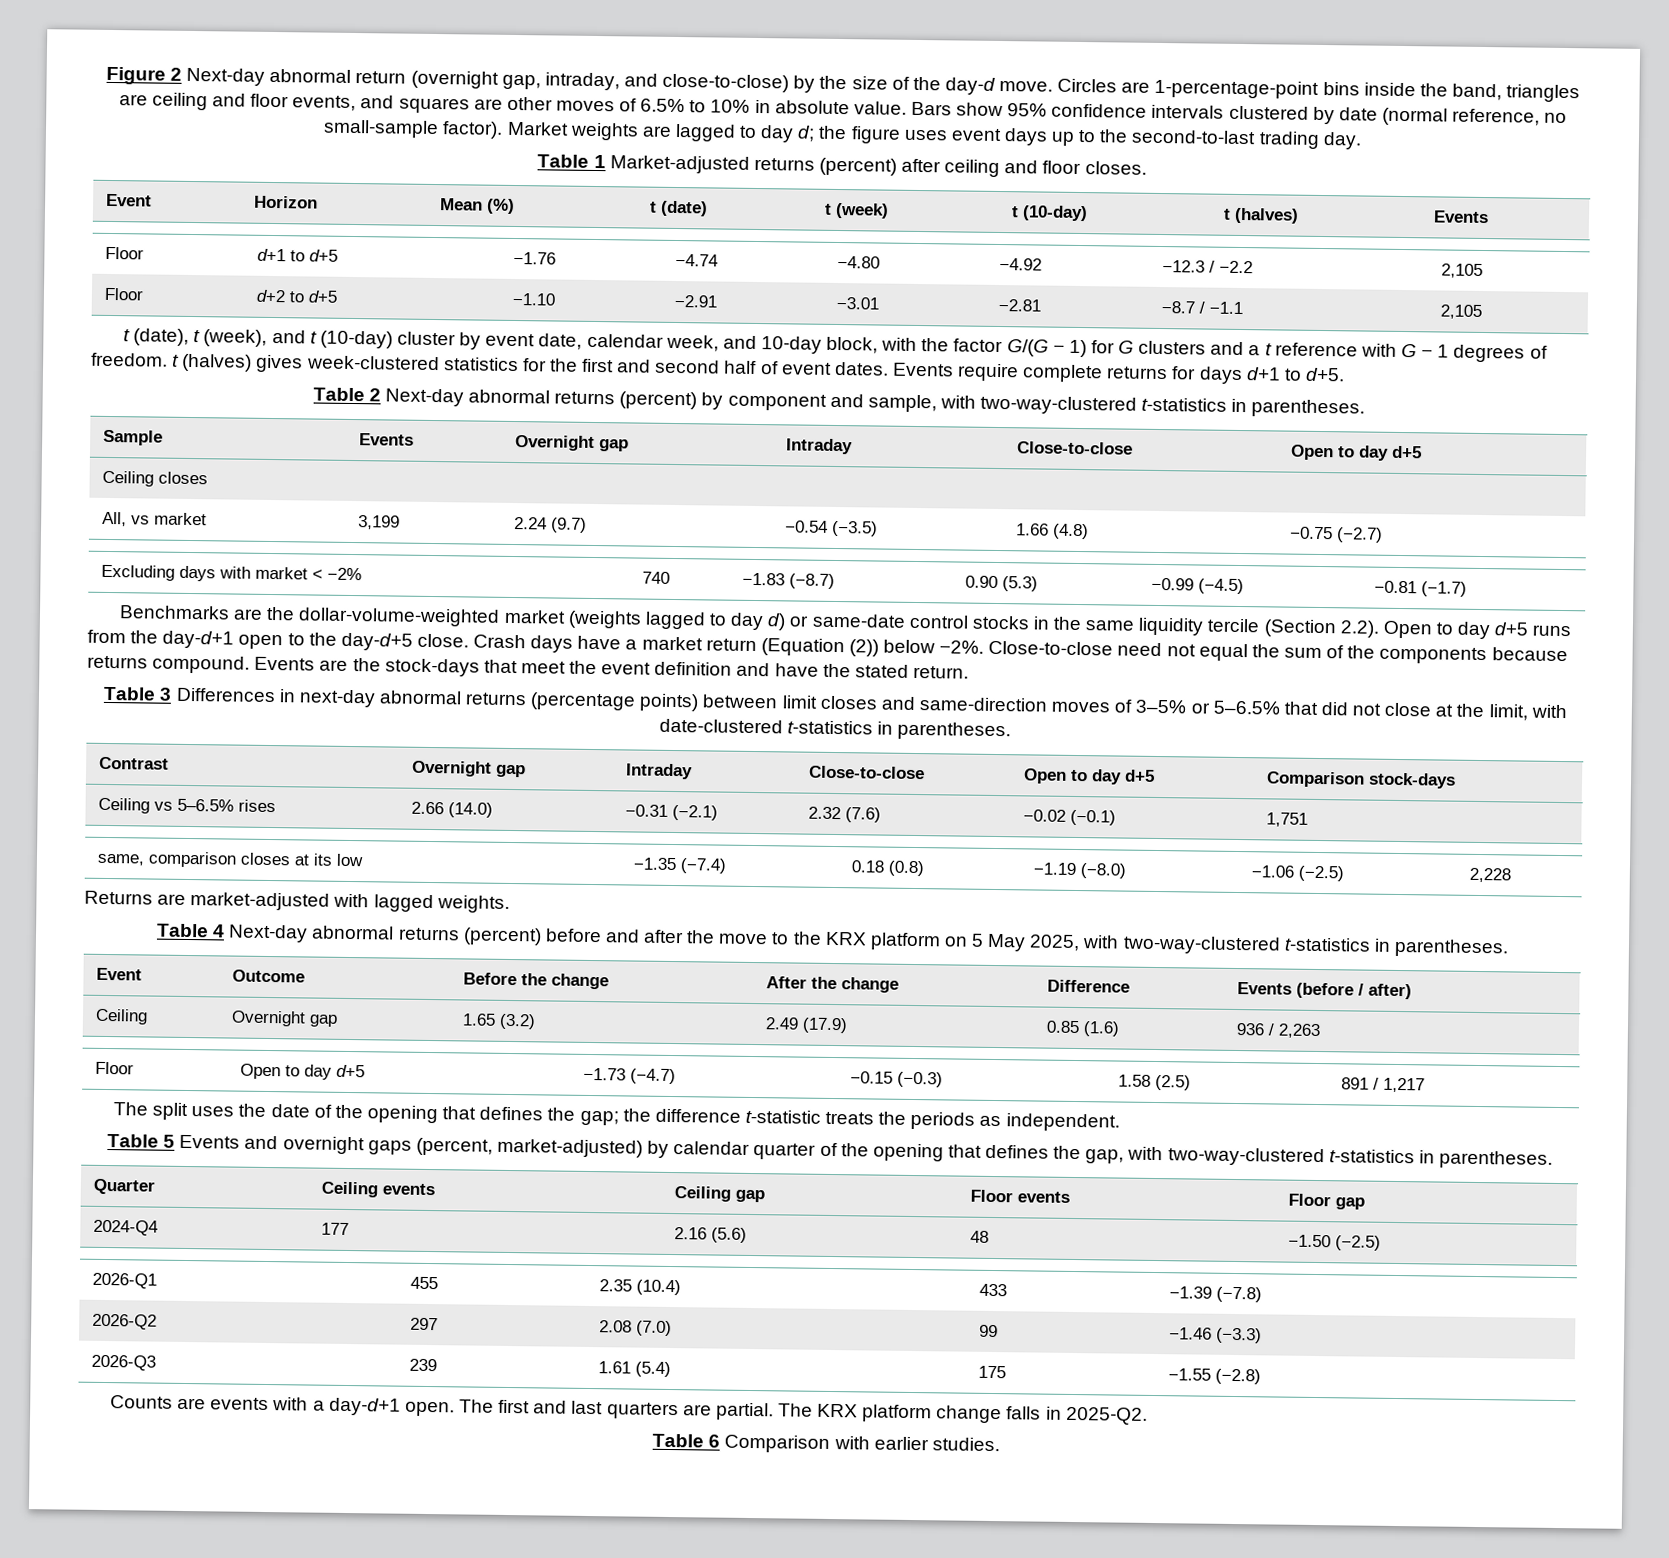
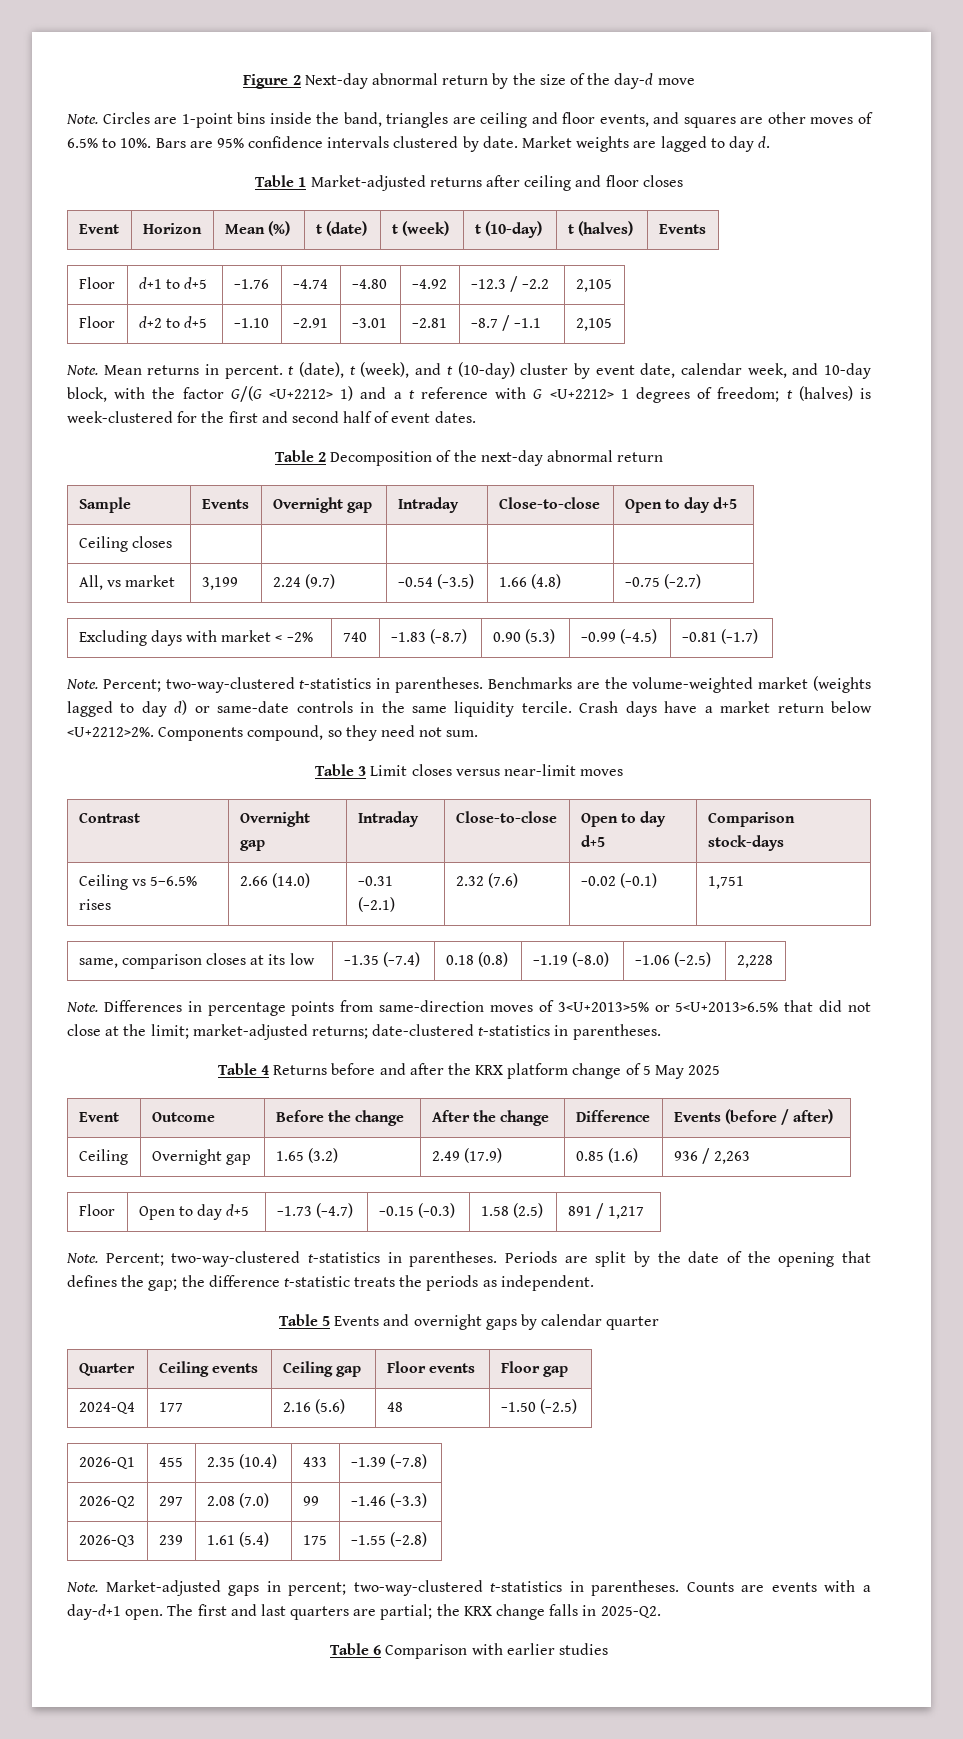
[410,70,790,93] (overnight gap, intraday, and close-to-close) -> (489, 80) none
[999,80,1054,92] move. -> [657,78,695,85] [66,114,98,124] move // Note.
[1154,79,1320,99] 1-percentage-point -> [181,113,233,128] 1-point
[710,99,1004,117] 10% in absolute value. Bars show -> [120,138,213,148] 10%. Bars are
[1338,107,1568,126] [323,119,504,139] date (normal reference, no small-sample factor). -> [482,136,518,148] date.
[797,125,1362,150] d; the figure uses event days up to the second-to-last trading day. -> [758,136,771,148] d.
[818,157,897,176] (percent) -> (482, 182) none
[1084,161,1147,175] closes. -> [642,175,683,187] closes
(1483, 311) none -> [66,364,283,379] Note. Mean returns in percent.
[1052,339,1207,358] − 1) for G clusters -> [269,386,354,401] <U+2212> 1)
[1421,350,1434,358] − -> [549,389,614,399] <U+2212>
[91,352,519,373] freedom. t (halves) gives week-clustered statistics -> [717,386,872,402] [67,411,173,423] freedom; t (halves) is week-clustered
[892,362,1345,385] [312,387,1366,418] Events require complete returns for days d+1 to d+5. // Table 2 Next-day abnormal returns (percent) by component and sample, with two-way-clustered t-statistics in parentheses. -> [274,450,664,466] // Table 2 Decomposition of the next-day abnormal return
(1468, 589) none -> [66,677,484,693] Note. Percent; two-way-clustered t-statistics in parentheses.
[298,607,501,627] dollar-volume-weighted -> [632,677,754,693] volume-weighted
[908,614,1030,630] control stocks -> [296,701,353,713] controls
[1207,618,1572,640] [87,629,469,651] tercile (Section 2.2). Open to day d+5 runs from the day-d+1 open to the day-d+5 close. -> [521,701,572,713] tercile.
[760,638,1568,665] [87,655,969,679] [103,686,1567,721] [658,718,1012,741] (Equation (2)) below −2%. Close-to-close need not equal the sum of the components because returns compound. Events are the stock-days that meet the event definition and have the stated return. // Table 3 Differences in next-day abnormal returns (percentage points) between limit closes and same-direction moves of 3–5% or 5–6.5% that did not close at the limit, with date-clustered t-statistics in parentheses. -> [831,701,873,713] [67,725,479,741] [314,764,624,776] below <U+2212>2%. Components compound, so they need not sum. // Table 3 Limit closes versus near-limit moves
[84,890,510,913] [156,923,1509,958] Returns are market-adjusted with lagged weights. // Table 4 Next-day abnormal returns (percent) before and after the move to the KRX platform on 5 May 2025, with two-way-clustered t-statistics in parentheses. -> [66,1000,871,1016] [67,1024,661,1040] [217,1063,721,1079] Note. Differences in percentage points from same-direction moves of 3<U+2013>5% or 5<U+2013>6.5% that did not close at the limit; market-adjusted returns; date-clustered t-statistics in parentheses. // Table 4 Returns before and after the KRX platform change of 5 May 2025
[113,1102,235,1121] The split uses -> [66,1251,650,1267] Note. Percent; two-way-clustered t-statistics in parentheses. Periods are split by
[415,1137,643,1158] (percent, market-adjusted) -> (517, 1324) none
[819,1142,1553,1169] of the opening that defines the gap, with two-way-clustered t-statistics in parentheses. -> (660, 1323) none
(1262, 1376) none -> [66,1580,680,1596] Note. Market-adjusted gaps in percent; two-way-clustered t-statistics in parentheses.
[715,1402,933,1423] partial. The KRX platform -> [380,1604,492,1620] partial; the KRX
[931,1437,1000,1452] studies. -> [558,1643,608,1655] studies

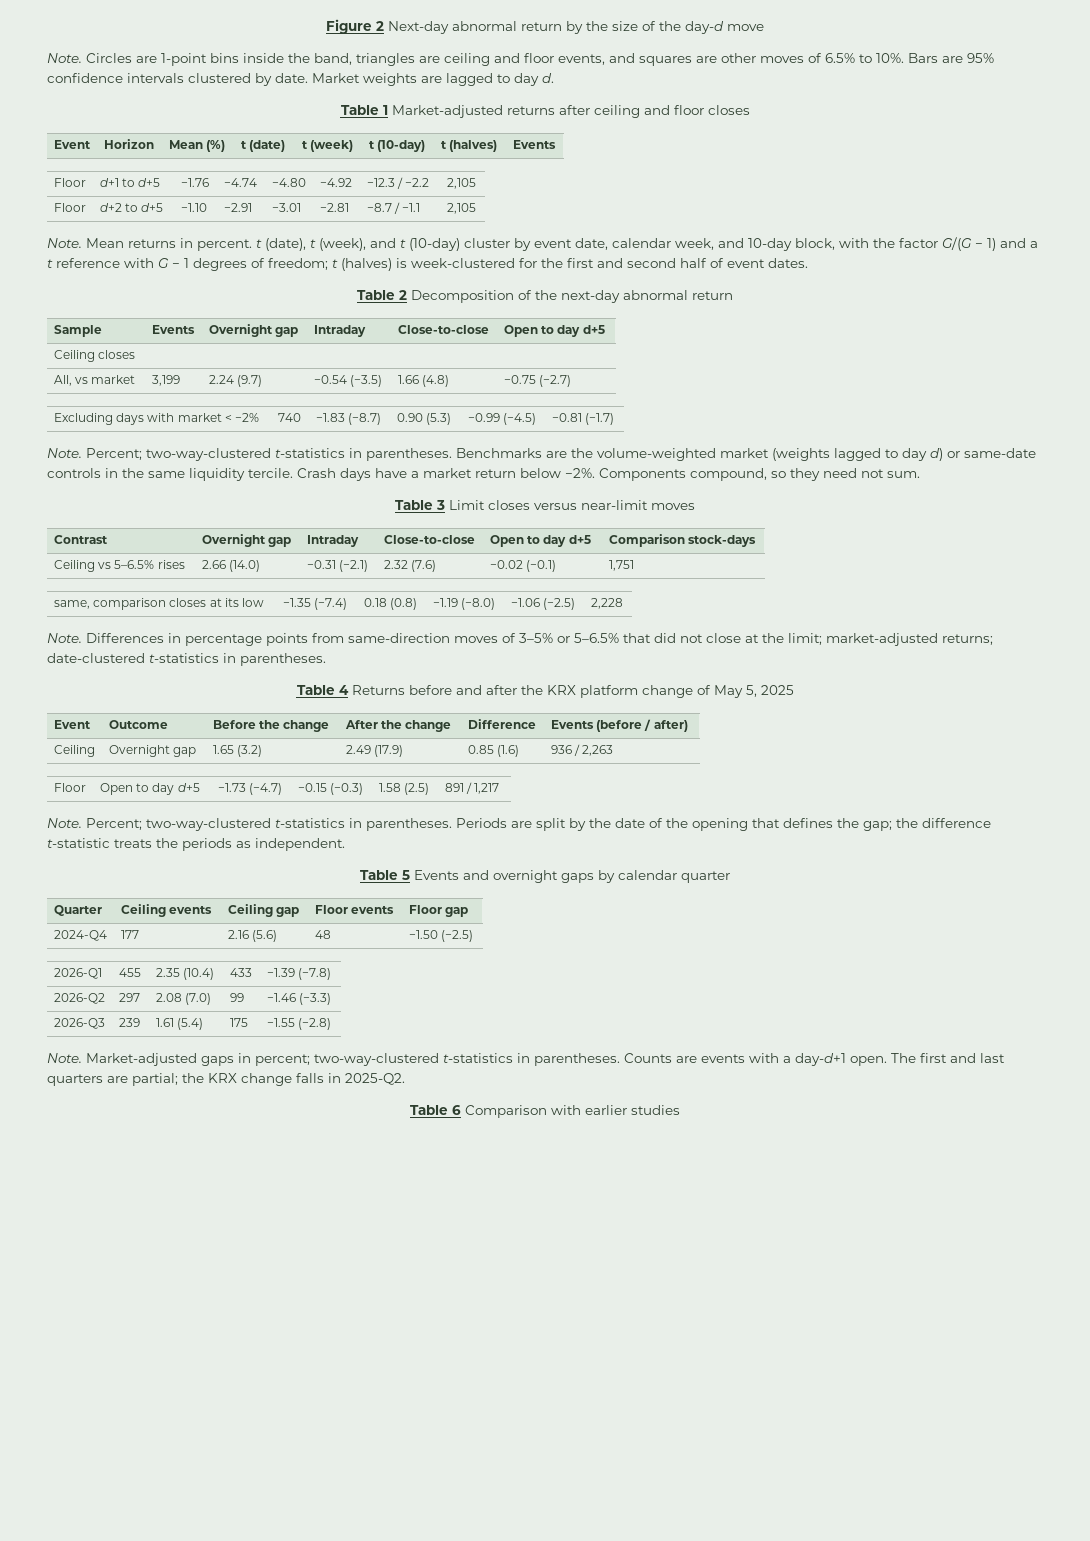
[269,389,333,399] <U+2212> -> [975,243,983,248] −
[549,389,614,399] <U+2212> -> [172,263,180,268] −
[67,727,154,737] <U+2212>2%. -> [565,468,595,478] −2%.
[557,1002,779,1012] 3<U+2013>5% or 5<U+2013>6.5% -> [519,633,619,643] 3–5% or 5–6.5%
[642,1065,685,1079] 5 May -> [713,685,757,698] May 5,

